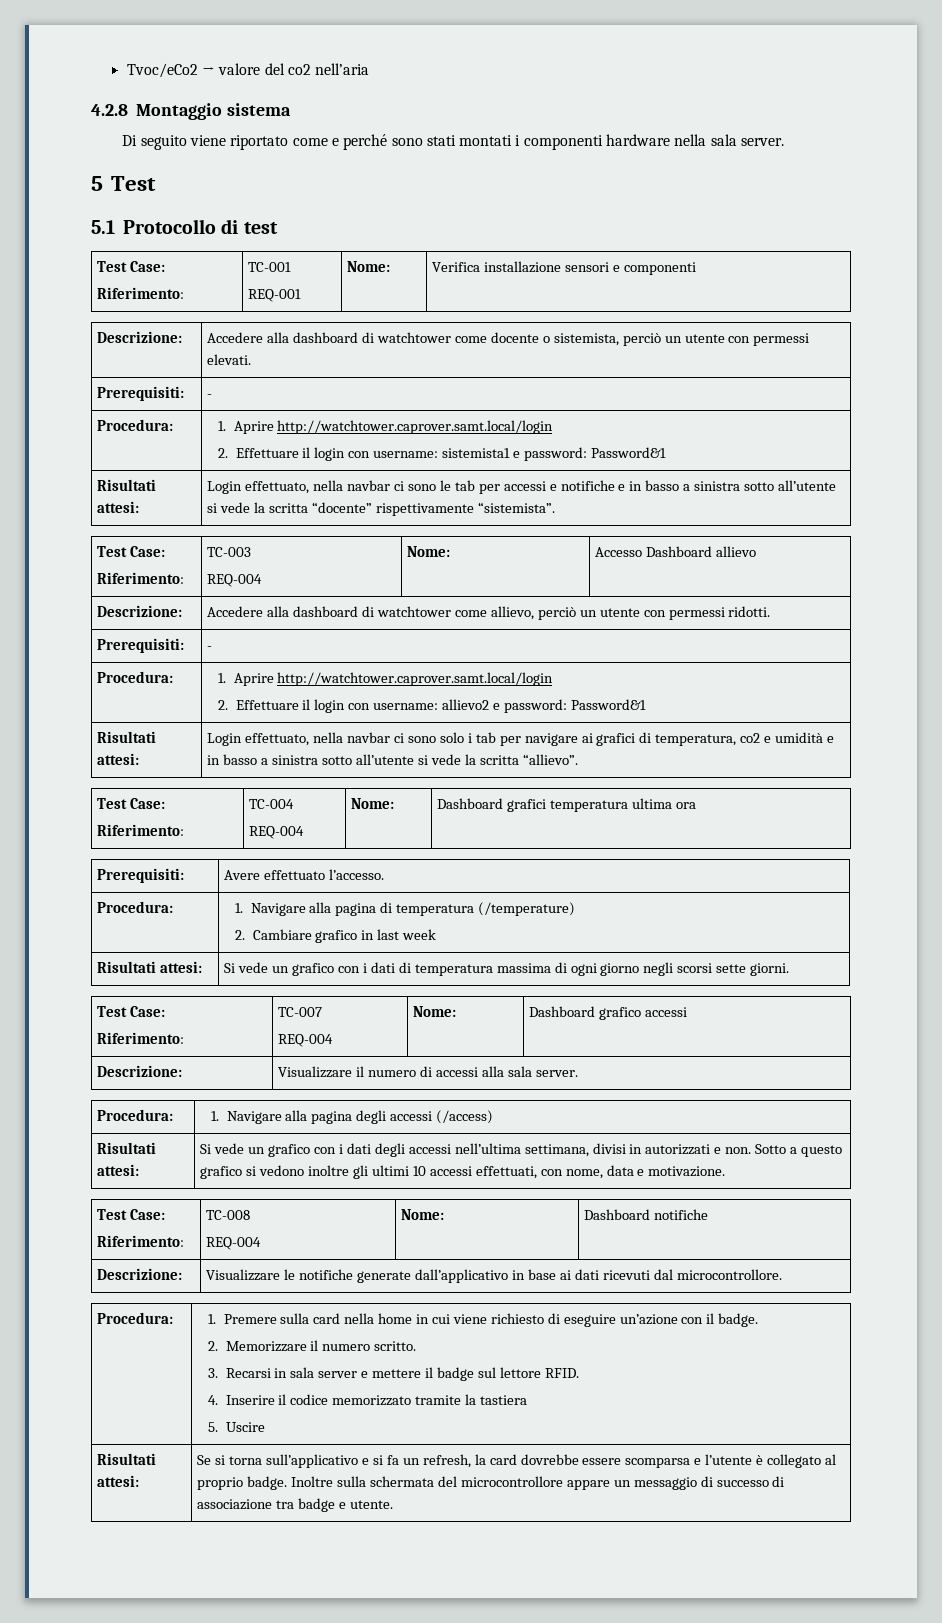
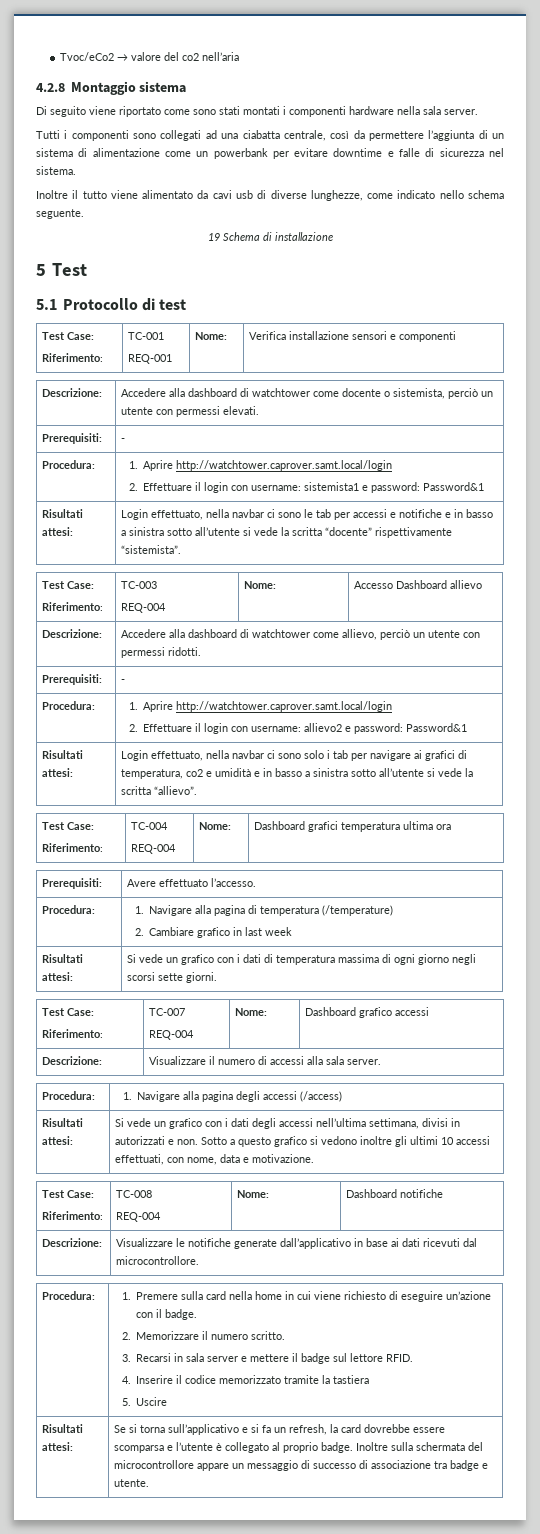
[331,134,388,150] e perché -> (190, 112) none
(785, 142) none -> [36,130,504,141] [36,148,505,159] [36,166,76,175] [36,190,504,201] [36,209,84,219] [207,232,333,241] // Tutti i componenti sono collegati ad una ciabatta centrale, così da permettere l’aggiunta di un sistema di alimentazione come un powerbank per evitare downtime e falle di sicurezza nel sistema. // Inoltre il tutto viene alimentato da cavi usb di diverse lunghezze, come indicato nello schema seguente. // 19 Schema di installazione

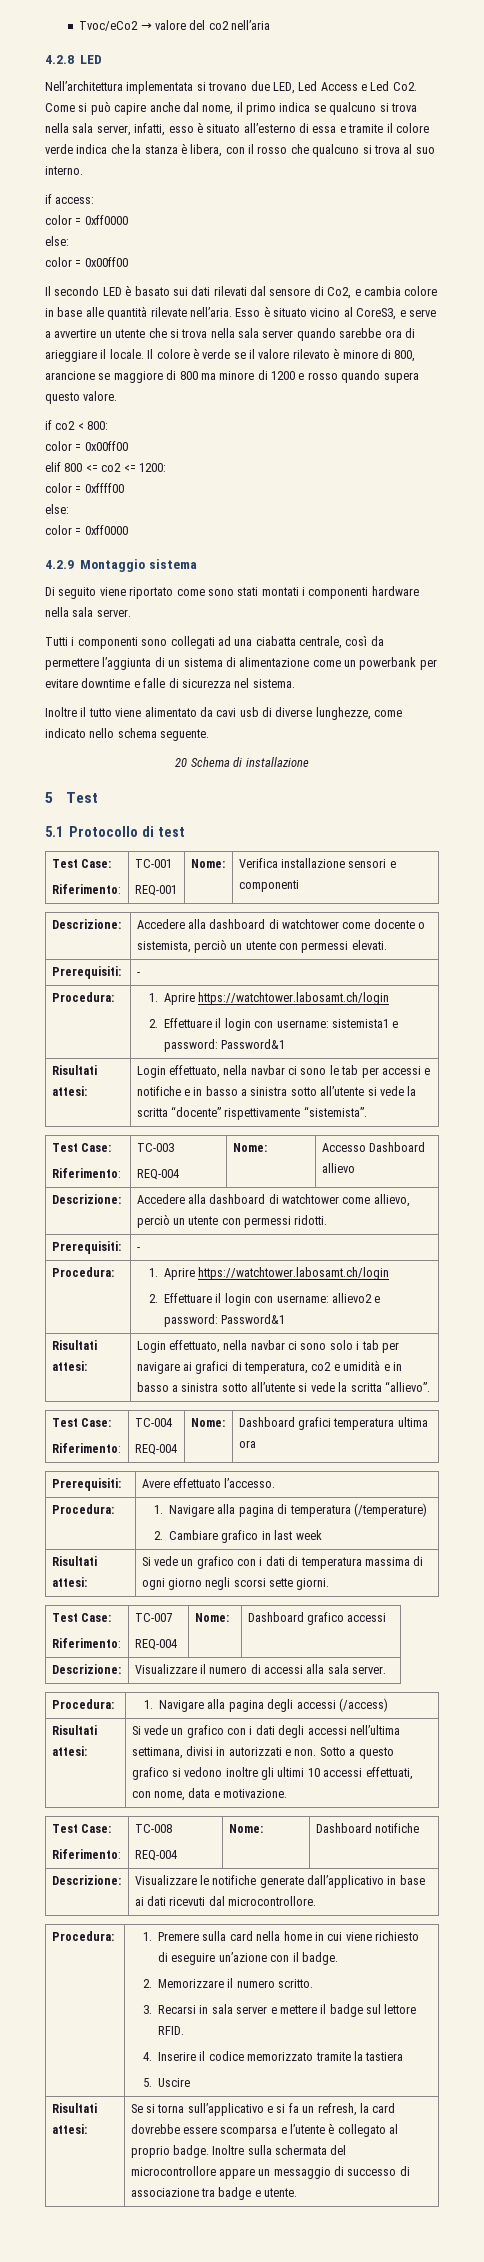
(65, 87) none -> [80,55,103,64] [45,81,417,94] [45,101,417,115] [45,122,429,136] [45,143,435,157] [45,166,83,175] [45,194,95,204] [45,215,128,225] [45,236,69,246] [45,257,128,267] [45,285,438,299] [45,306,436,320] [45,328,415,341] [45,348,416,362] [45,370,419,383] [45,391,118,404] [45,420,109,430] [45,441,128,451] [45,462,166,472] [45,483,124,493] [45,504,69,514] [45,525,128,535] [45,560,74,569] LED // Nell’architettura implementata si trovano due LED, Led Access e Led Co2. Come si può capire anche dal nome, il primo indica se qualcuno si trova nella sala server, infatti, esso è situato all’esterno di essa e tramite il colore verde indica che la stanza è libera, con il rosso che qualcuno si trova al suo interno. // if access: // color = 0xff0000 // else: // color = 0x00ff00 // Il secondo LED è basato sui dati rilevati dal sensore di Co2, e cambia colore in base alle quantità rilevate nell’aria. Esso è situato vicino al CoreS3, e serve a avvertire un utente che si trova nella sala server quando sarebbe ora di arieggiare il locale. Il colore è verde se il valore rilevato è minore di 800, arancione se maggiore di 800 ma minore di 1200 e rosso quando supera questo valore. // if co2 < 800: // color = 0x00ff00 // elif 800 <= co2 <= 1200: // color = 0xffff00 // else: // color = 0xff0000 // 4.2.9
[207,233,220,241] 19 -> [175,758,188,767] 20
[176,460,393,471] http://watchtower.caprover.samt.local/login -> [198,992,390,1005] https://watchtower.labosamt.ch/login
[176,701,393,712] http://watchtower.caprover.samt.local/login -> [198,1267,390,1280] https://watchtower.labosamt.ch/login

